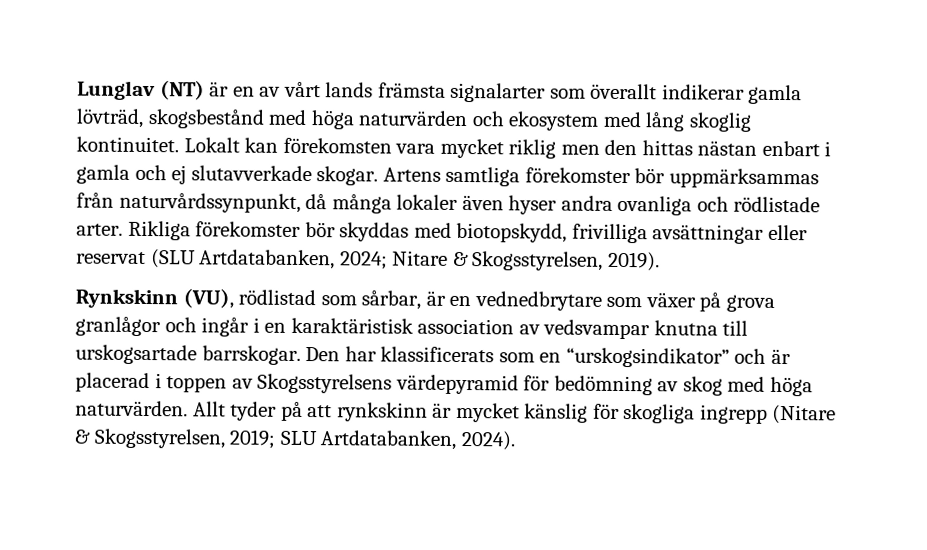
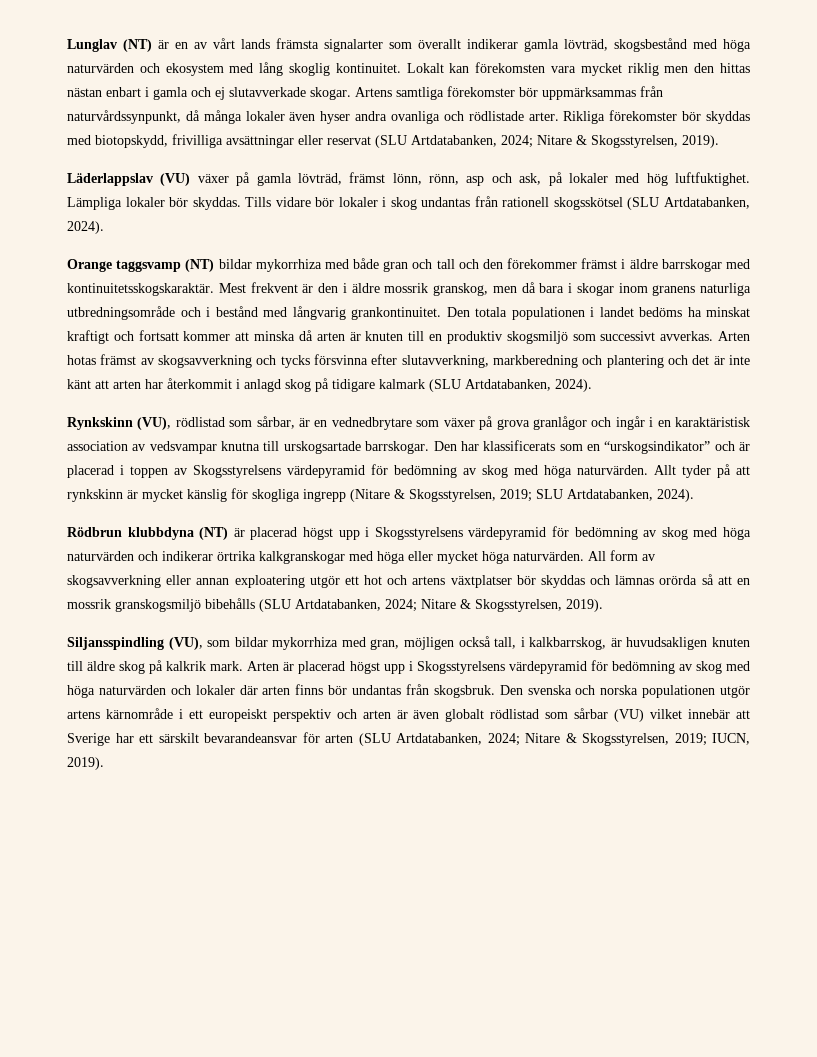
(660, 261) none -> [67,172,750,186] [67,196,751,210] [67,221,104,234] [67,258,750,272] [67,282,751,296] [67,306,750,320] [67,330,751,344] [67,354,751,368] [67,378,592,392] // Läderlappslav (VU) växer på gamla lövträd, främst lönn, rönn, asp och ask, på lokaler med hög luftfuktighet. Lämpliga lokaler bör skyddas. Tills vidare bör lokaler i skog undantas från rationell skogsskötsel (SLU Artdatabanken, 2024). // Orange taggsvamp (NT) bildar mykorrhiza med både gran och tall och den förekommer främst i äldre barrskogar med kontinuitetsskogskaraktär. Mest frekvent är den i äldre mossrik granskog, men då bara i skogar inom granens naturliga utbredningsområde och i bestånd med långvarig grankontinuitet. Den totala populationen i landet bedöms ha minskat kraftigt och fortsatt kommer att minska då arten är knuten till en produktiv skogsmiljö som successivt avverkas. Arten hotas främst av skogsavverkning och tycks försvinna efter slutavverkning, markberedning och plantering och det är inte känt att arten har återkommit i anlagd skog på tidigare kalmark (SLU Artdatabanken, 2024).
(516, 440) none -> [67,526,752,540] [67,550,655,564] [67,574,750,588] [67,598,603,612] [67,636,750,650] [67,660,750,674] [67,684,750,698] [67,708,751,722] [67,732,750,746] [67,757,104,770] // Rödbrun klubbdyna (NT) är placerad högst upp i Skogsstyrelsens värdepyramid för bedömning av skog med höga naturvärden och indikerar örtrika kalkgranskogar med höga eller mycket höga naturvärden. All form av skogsavverkning eller annan exploatering utgör ett hot och artens växtplatser bör skyddas och lämnas orörda så att en mossrik granskogsmiljö bibehålls (SLU Artdatabanken, 2024; Nitare & Skogsstyrelsen, 2019). // Siljansspindling (VU), som bildar mykorrhiza med gran, möjligen också tall, i kalkbarrskog, är huvudsakligen knuten till äldre skog på kalkrik mark. Arten är placerad högst upp i Skogsstyrelsens värdepyramid för bedömning av skog med höga naturvärden och lokaler där arten finns bör undantas från skogsbruk. Den svenska och norska populationen utgör artens kärnområde i ett europeiskt perspektiv och arten är även globalt rödlistad som sårbar (VU) vilket innebär att Sverige har ett särskilt bevarandeansvar för arten (SLU Artdatabanken, 2024; Nitare & Skogsstyrelsen, 2019; IUCN, 2019).

